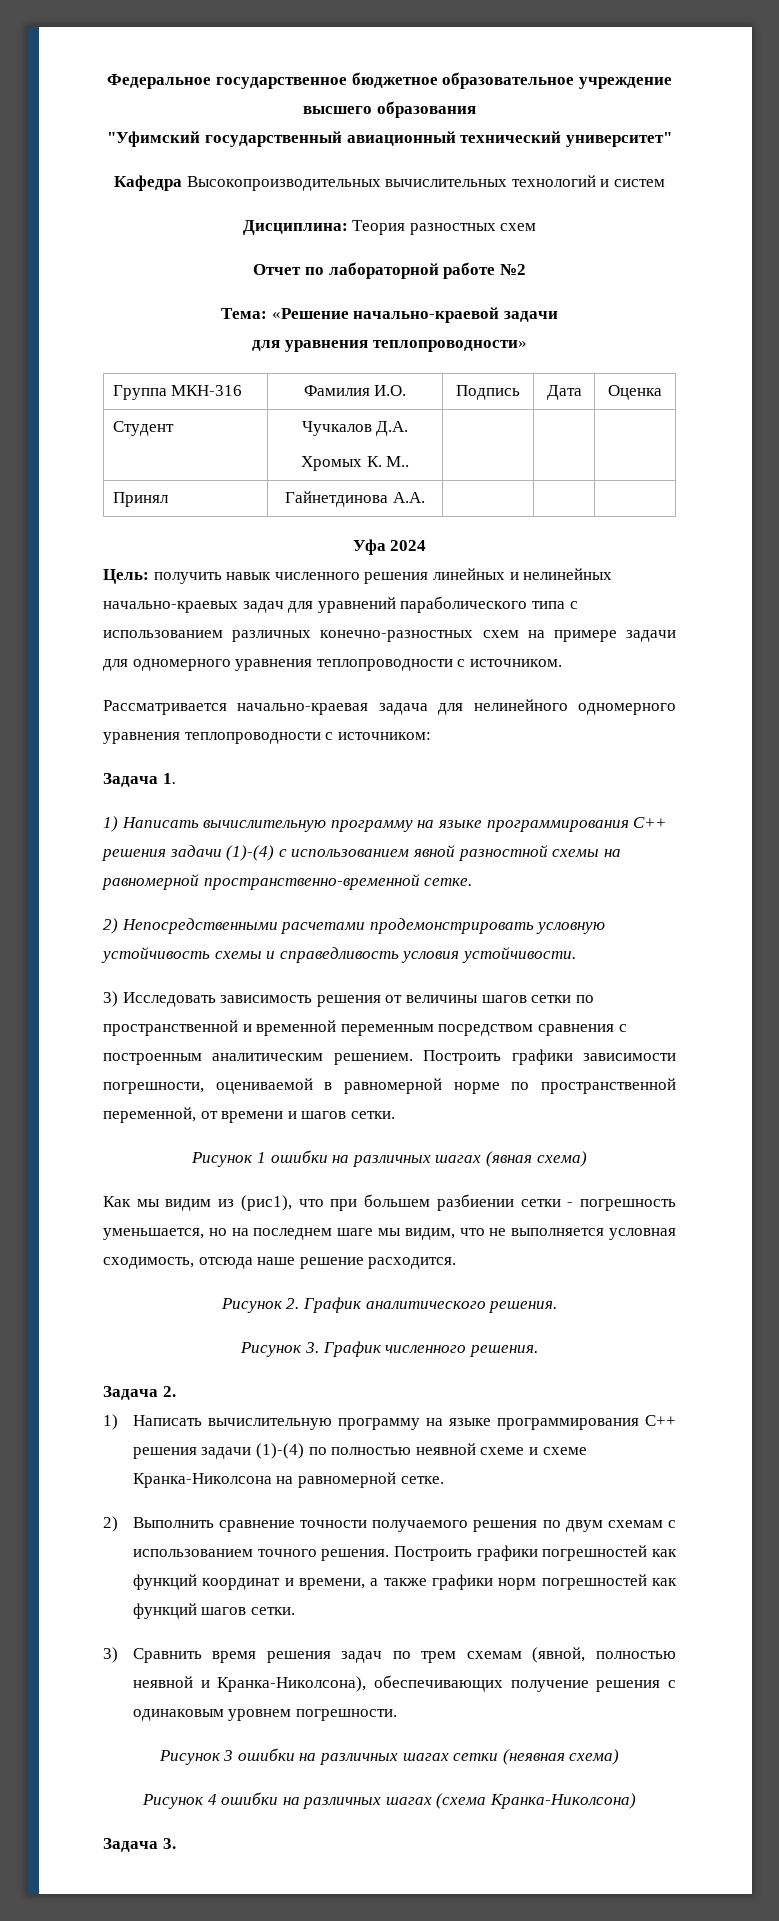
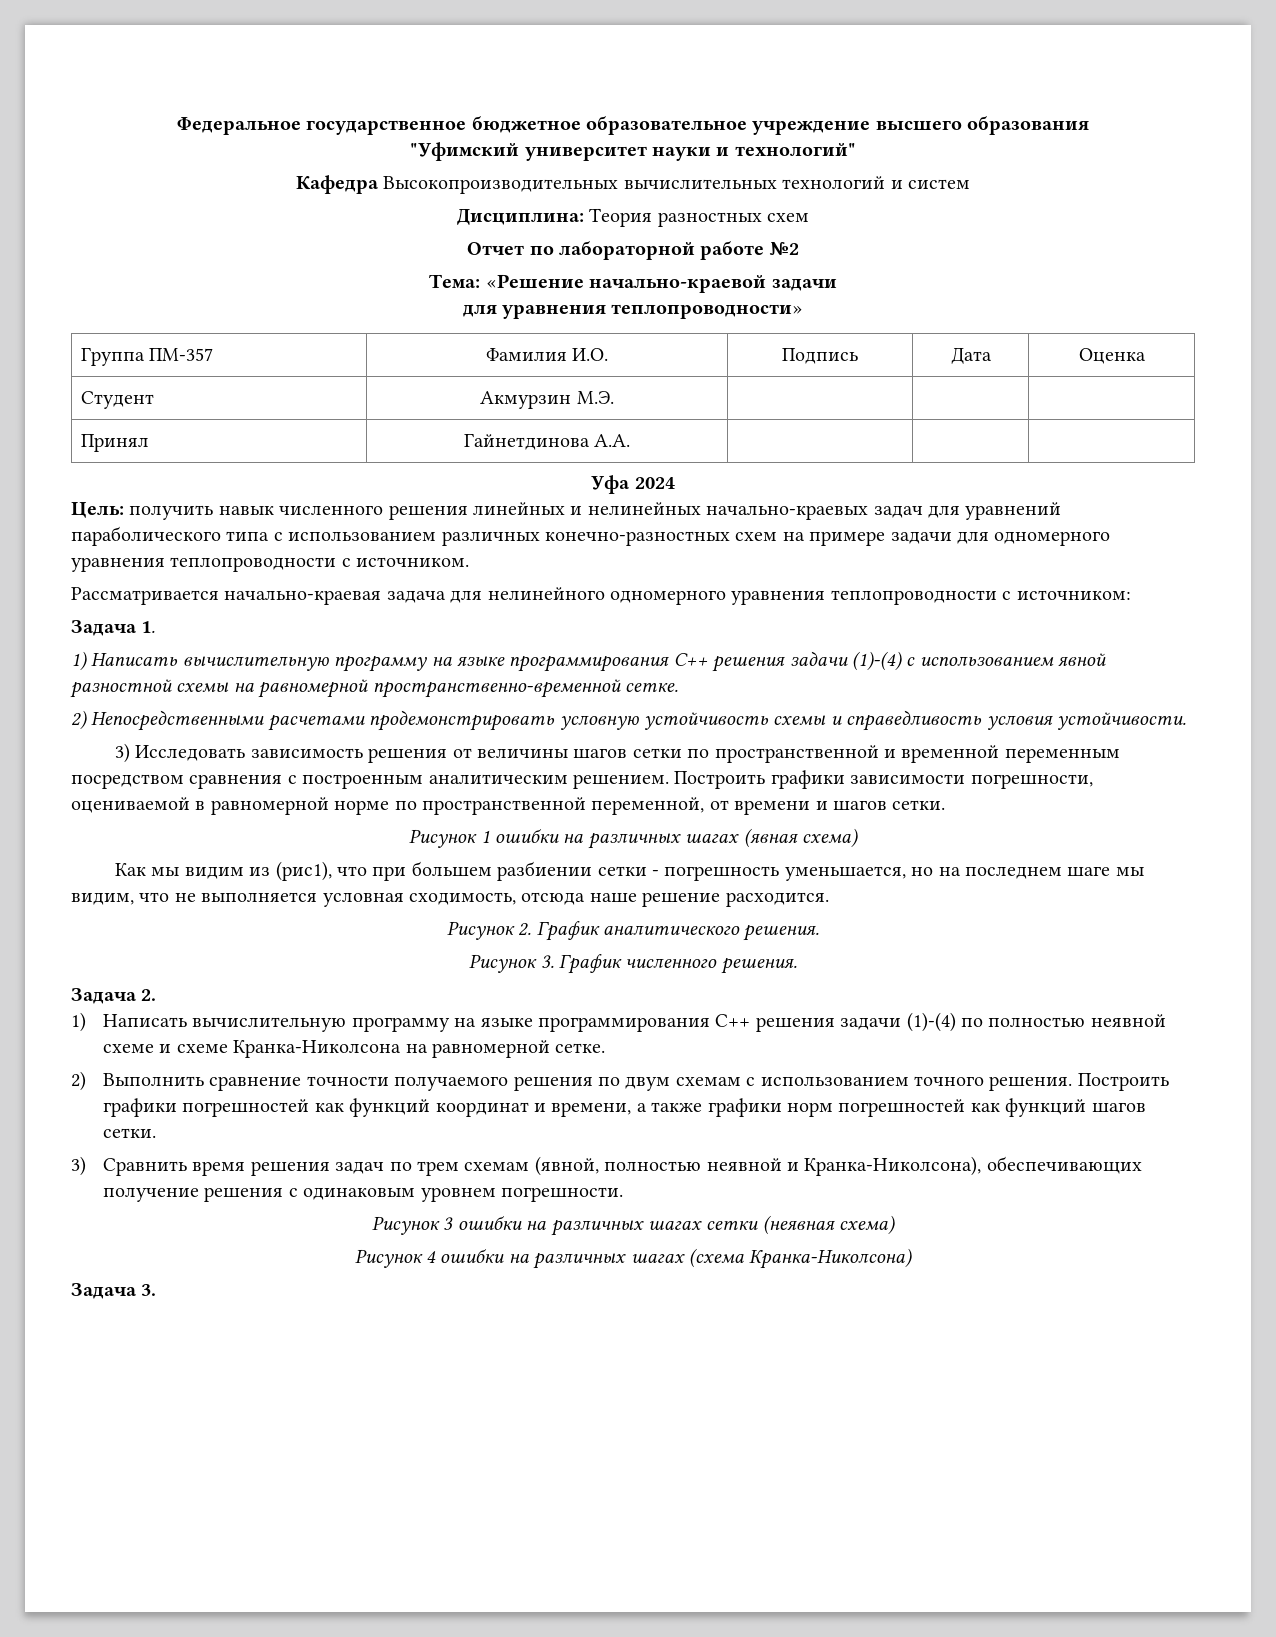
[204,131,672,147] государственный авиационный технический университет" -> [524,142,856,161] университет науки и технологий"
[171,385,243,396] МКН-316 -> [149,348,214,361] ПМ-357
[301,421,409,436] [300,456,410,471] Чучкалов Д.А. // Хромых К. М.. -> [480,391,614,409] Акмурзин М.Э.

